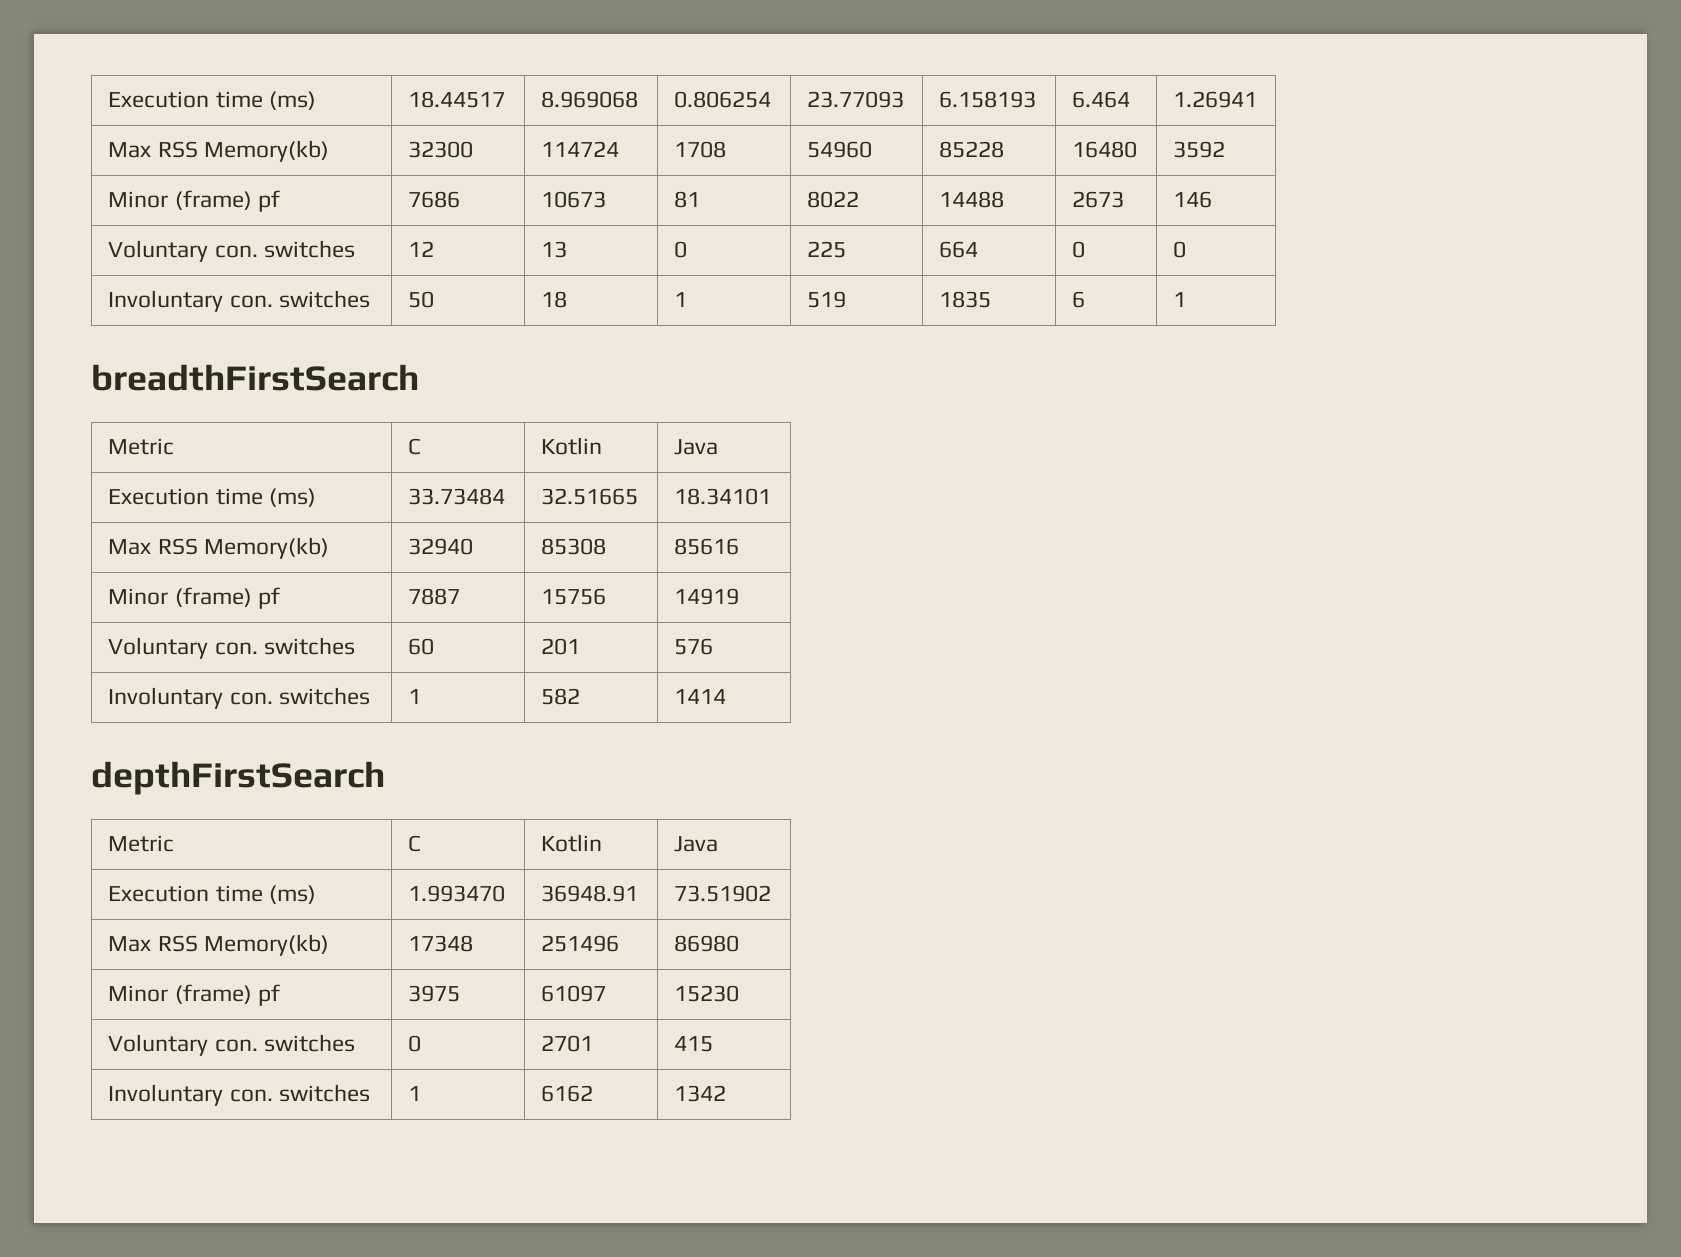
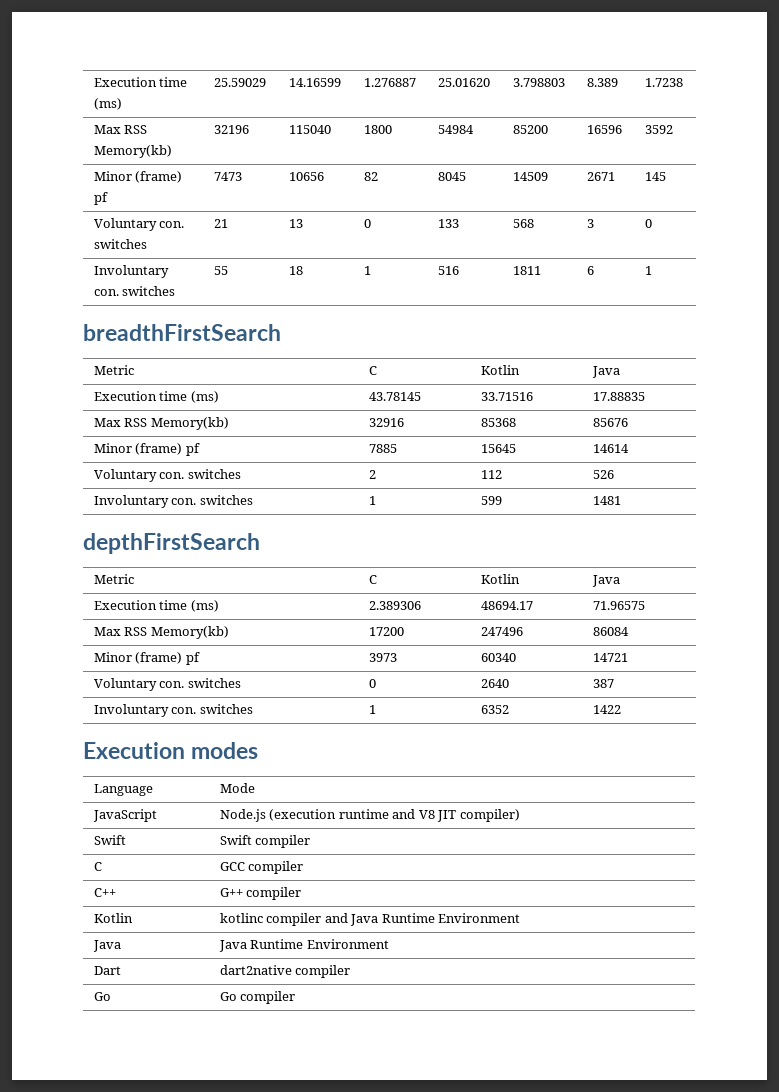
[108,91,316,110] [408,91,506,108] [541,91,639,108] [674,91,772,108] [807,91,905,108] [939,91,1037,108] [1072,91,1131,108] [1173,91,1258,108] [108,140,329,162] [408,141,474,158] [541,141,620,157] [674,141,727,158] [807,141,873,158] [939,141,1005,158] [1072,141,1138,158] [1173,141,1226,158] [108,190,280,212] [408,191,461,208] [541,191,607,208] [674,191,701,208] [807,191,860,208] [939,191,1005,208] [1072,191,1125,208] [1173,191,1213,208] [108,240,355,262] [408,241,435,257] Execution time (ms) | 18.44517 | 8.969068 | 0.806254 | 23.77093 | 6.158193 | 6.464 | 1.26941 // Max RSS Memory(kb) | 32300 | 114724 | 1708 | 54960 | 85228 | 16480 | 3592 // Minor (frame) pf | 7686 | 10673 | 81 | 8022 | 14488 | 2673 | 146 // Voluntary con. switches | 12 -> [93,77,188,87] [93,98,122,110] [213,78,266,87] [288,78,341,87] [363,78,416,87] [437,78,490,87] [512,78,565,87] [586,78,618,87] [644,78,683,87] [93,125,148,134] [93,145,172,158] [213,125,249,134] [288,125,331,134] [363,125,392,134] [437,125,474,134] [512,125,548,134] [586,125,622,134] [644,125,673,134] [93,171,183,183] [93,192,108,205] [213,172,242,181] [288,172,324,181] [363,172,378,181] [437,172,466,181] [512,172,548,181] [586,172,615,181] [644,172,666,181] [93,218,185,231] [93,239,147,249] [213,219,228,228] Execution time (ms) | 25.59029 | 14.16599 | 1.276887 | 25.01620 | 3.798803 | 8.389 | 1.7238 // Max RSS Memory(kb) | 32196 | 115040 | 1800 | 54984 | 85200 | 16596 | 3592 // Minor (frame) pf | 7473 | 10656 | 82 | 8045 | 14509 | 2671 | 145 // Voluntary con. switches | 21
[807,241,847,258] [939,241,979,258] [1072,241,1086,258] 225 | 664 | 0 -> [437,219,459,228] [512,219,534,228] [586,219,594,228] 133 | 568 | 3
[408,291,435,308] 50 -> [213,266,228,275] 55
[807,291,847,308] [939,291,992,308] 519 | 1835 -> [437,266,459,275] [512,266,541,275] 516 | 1811
[408,488,506,505] [541,488,639,505] [674,488,772,505] [108,537,329,559] [408,538,474,555] [541,538,607,555] [674,538,740,555] [108,587,280,609] [408,588,461,605] [541,588,607,605] [674,588,740,605] [108,637,355,659] [408,638,435,655] [541,638,581,655] [674,638,714,655] [108,687,370,709] [408,689,422,704] [541,688,581,705] [674,689,727,704] 33.73484 | 32.51665 | 18.34101 // Max RSS Memory(kb) | 32940 | 85308 | 85616 // Minor (frame) pf | 7887 | 15756 | 14919 // Voluntary con. switches | 60 | 201 | 576 // Involuntary con. switches | 1 | 582 | 1414 -> [368,392,421,401] [480,392,533,401] [592,392,645,401] [93,417,229,430] [368,418,404,427] [480,418,516,427] [592,418,628,427] [93,443,200,456] [368,444,397,453] [480,444,516,453] [592,444,629,453] [93,469,241,482] [368,470,376,479] [480,470,502,479] [592,470,614,479] [93,495,253,508] [368,496,376,505] [480,496,502,505] [592,496,621,505] 43.78145 | 33.71516 | 17.88835 // Max RSS Memory(kb) | 32916 | 85368 | 85676 // Minor (frame) pf | 7885 | 15645 | 14614 // Voluntary con. switches | 2 | 112 | 526 // Involuntary con. switches | 1 | 599 | 1481
[408,885,506,902] [541,885,639,902] [674,885,772,902] [108,934,329,956] [408,935,474,952] [541,935,620,952] [674,935,740,952] [108,984,280,1006] [408,985,461,1002] [541,985,607,1002] [674,985,740,1002] 1.993470 | 36948.91 | 73.51902 // Max RSS Memory(kb) | 17348 | 251496 | 86980 // Minor (frame) pf | 3975 | 61097 | 15230 -> [368,601,421,610] [480,601,533,610] [592,601,645,610] [93,626,229,639] [368,627,404,636] [480,627,523,636] [592,627,629,636] [93,652,200,665] [368,653,397,662] [480,653,516,662] [592,653,628,662] 2.389306 | 48694.17 | 71.96575 // Max RSS Memory(kb) | 17200 | 247496 | 86084 // Minor (frame) pf | 3973 | 60340 | 14721
[541,1035,594,1052] [674,1036,714,1052] [108,1084,370,1106] [408,1086,422,1101] [541,1085,594,1102] [674,1085,727,1102] 2701 | 415 // Involuntary con. switches | 1 | 6162 | 1342 -> [480,679,509,688] [592,679,614,688] [93,704,253,717] [368,705,376,714] [480,705,509,714] [592,705,621,714] [83,742,259,759] [93,784,153,796] [219,783,255,793] [92,809,157,822] [219,809,520,822] [93,835,126,845] [219,835,311,848] [93,862,102,871] [219,861,304,874] [93,888,116,897] [219,887,302,900] [93,913,133,923] [219,913,521,926] [92,940,121,952] [218,939,389,952] [93,966,121,975] [219,965,351,978] [93,992,111,1001] [219,991,296,1004] 2640 | 387 // Involuntary con. switches | 1 | 6352 | 1422 // Execution modes // Language | Mode // JavaScript | Node.js (execution runtime and V8 JIT compiler) // Swift | Swift compiler // C | GCC compiler // C++ | G++ compiler // Kotlin | kotlinc compiler and Java Runtime Environment // Java | Java Runtime Environment // Dart | dart2native compiler // Go | Go compiler

